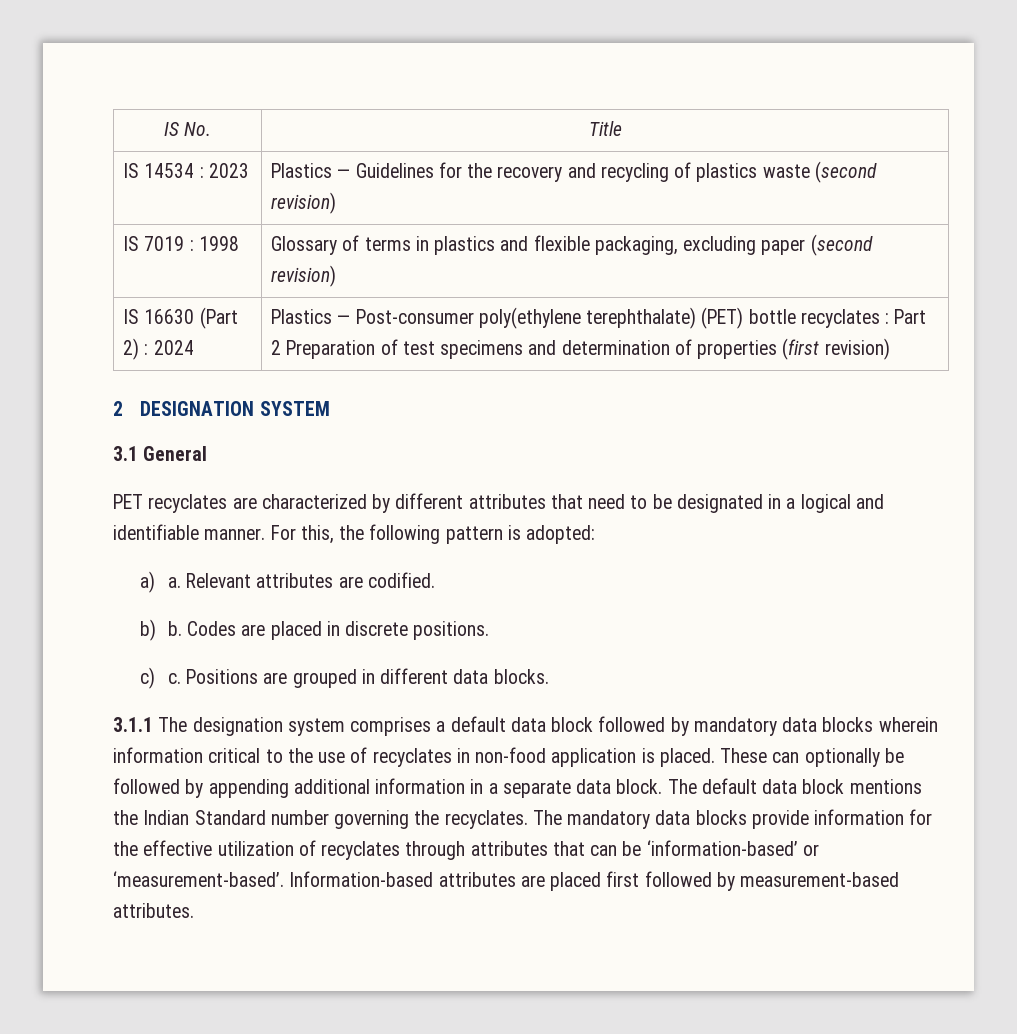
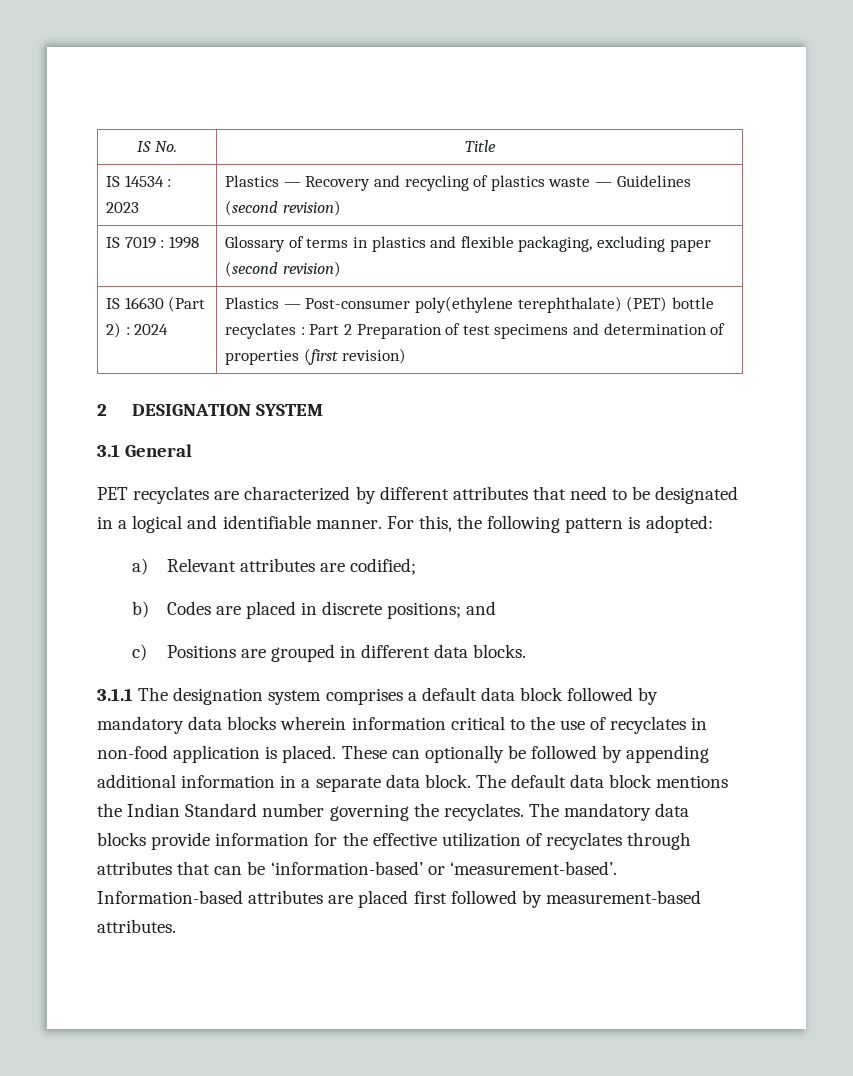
[355,162,563,182] Guidelines for the recovery -> [305,176,371,191] Recovery
(810, 171) none -> [594,175,691,187] — Guidelines
[167,577,181,588] a. -> (148, 566) none
[367,572,435,588] codified. -> [350,558,417,575] codified;
[167,621,182,636] b. -> (149, 609) none
[413,621,490,640] positions. -> [387,601,497,619] positions; and
[167,673,181,684] c. -> (147, 652) none

